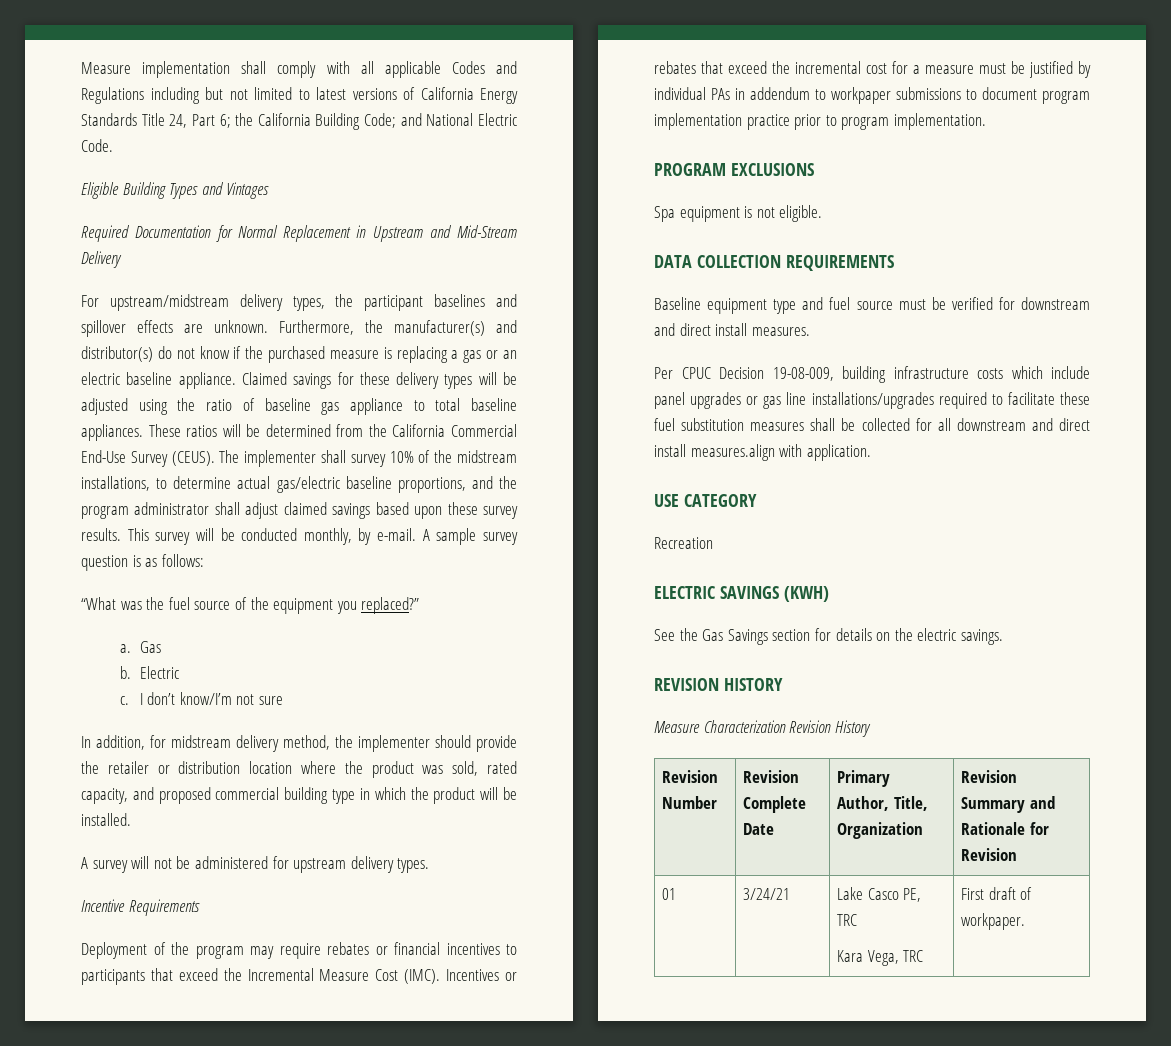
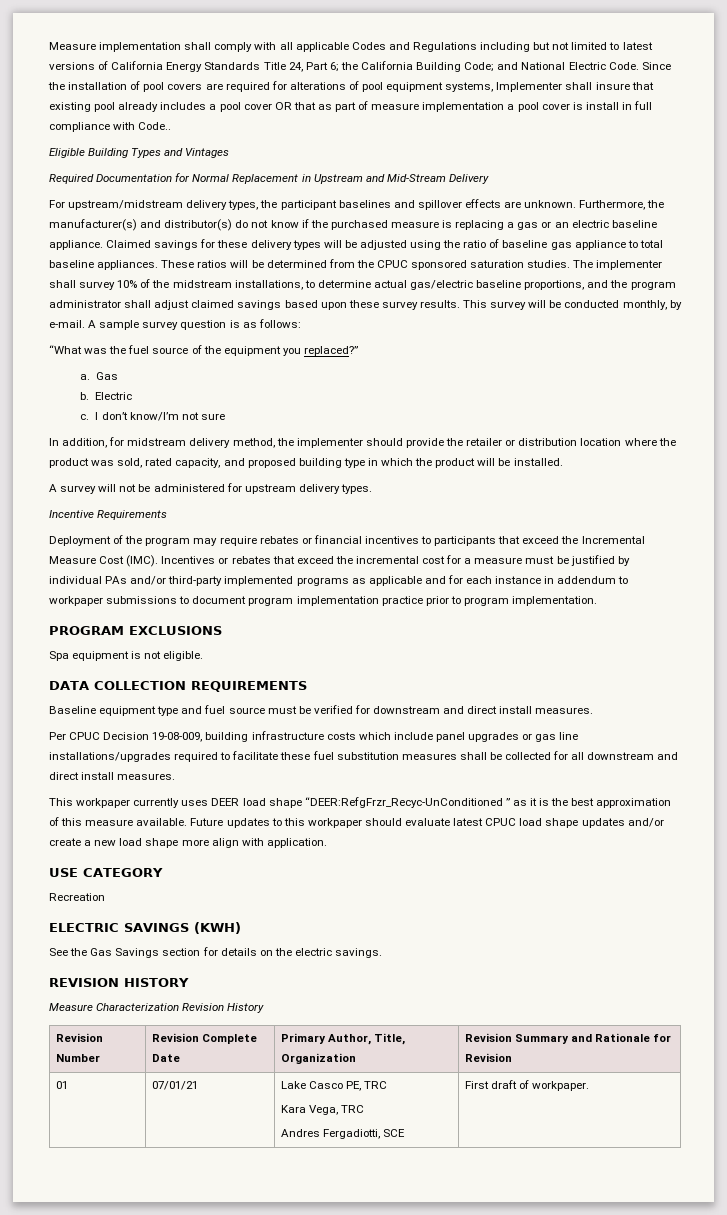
(113, 145) none -> [641,62,671,70] [48,81,654,92] [49,101,653,112] [49,122,172,132] Since the installation of pool covers are required for alterations of pool equipment systems, Implementer shall insure that existing pool already includes a pool cover OR that as part of measure implementation a pool cover is install in full compliance with Code..
[392,424,517,437] [81,450,215,467] California Commercial End-Use Survey (CEUS). -> [376,260,571,270] CPUC sponsored saturation studies.
[215,787,280,800] commercial -> (296, 463) none
(731, 94) none -> [130,575,542,586] and/or third-party implemented programs as applicable and for each instance
[690,444,775,461] measures.align -> [117,773,176,780] [49,797,672,808] [49,817,664,828] [49,838,239,848] measures. // This workpaper currently uses DEER load shape “DEER:RefgFrzr_Recyc-UnConditioned ” as it is the best approximation of this measure available. Future updates to this workpaper should evaluate latest CPUC load shape updates and/or create a new load shape more align
[743,888,791,900] 3/24/21 -> [151,1081,198,1090] 07/01/21
(924, 956) none -> [280,1129,406,1139] // Andres Fergadiotti, SCE

